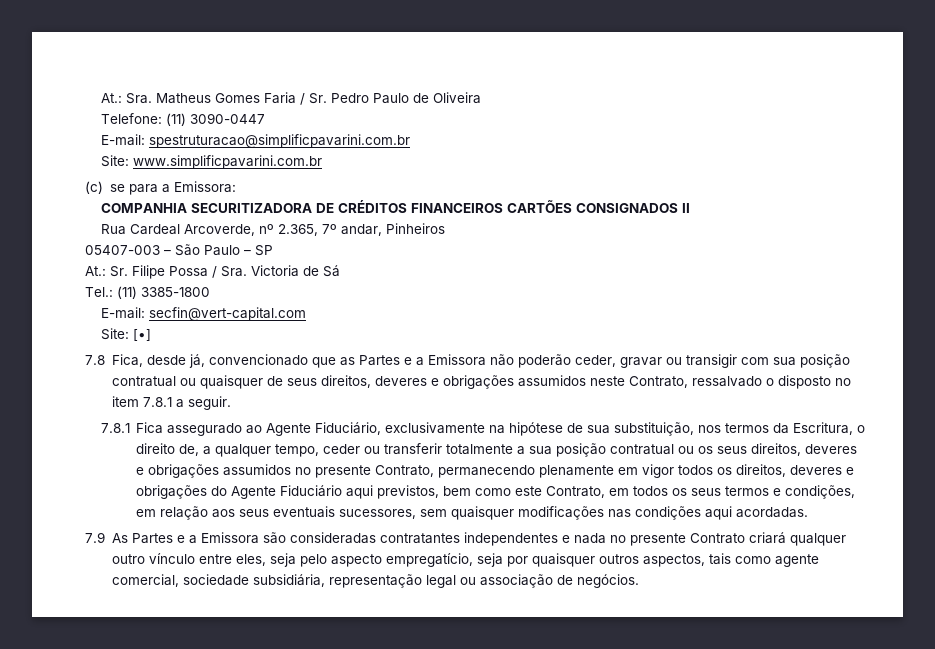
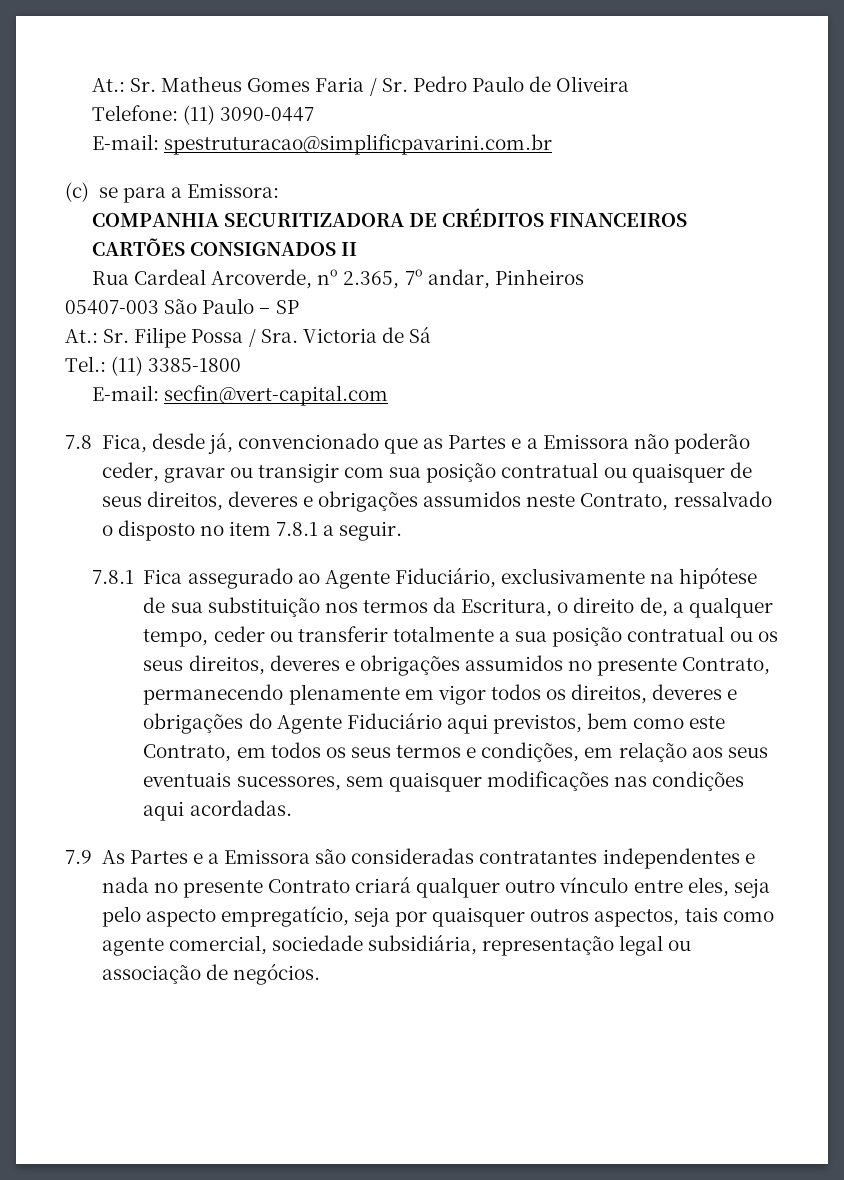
[100,93,152,104] At.: Sra. -> [91,78,157,92] At.: Sr.
[100,155,322,169] // Site: www.simplificpavarini.com.br -> (553, 144) none
[164,250,171,255] – -> (159, 307) none
[100,328,151,341] // Site: [•] -> (389, 395) none
[614,422,695,436] substituição, -> [207,597,320,617] substituição

